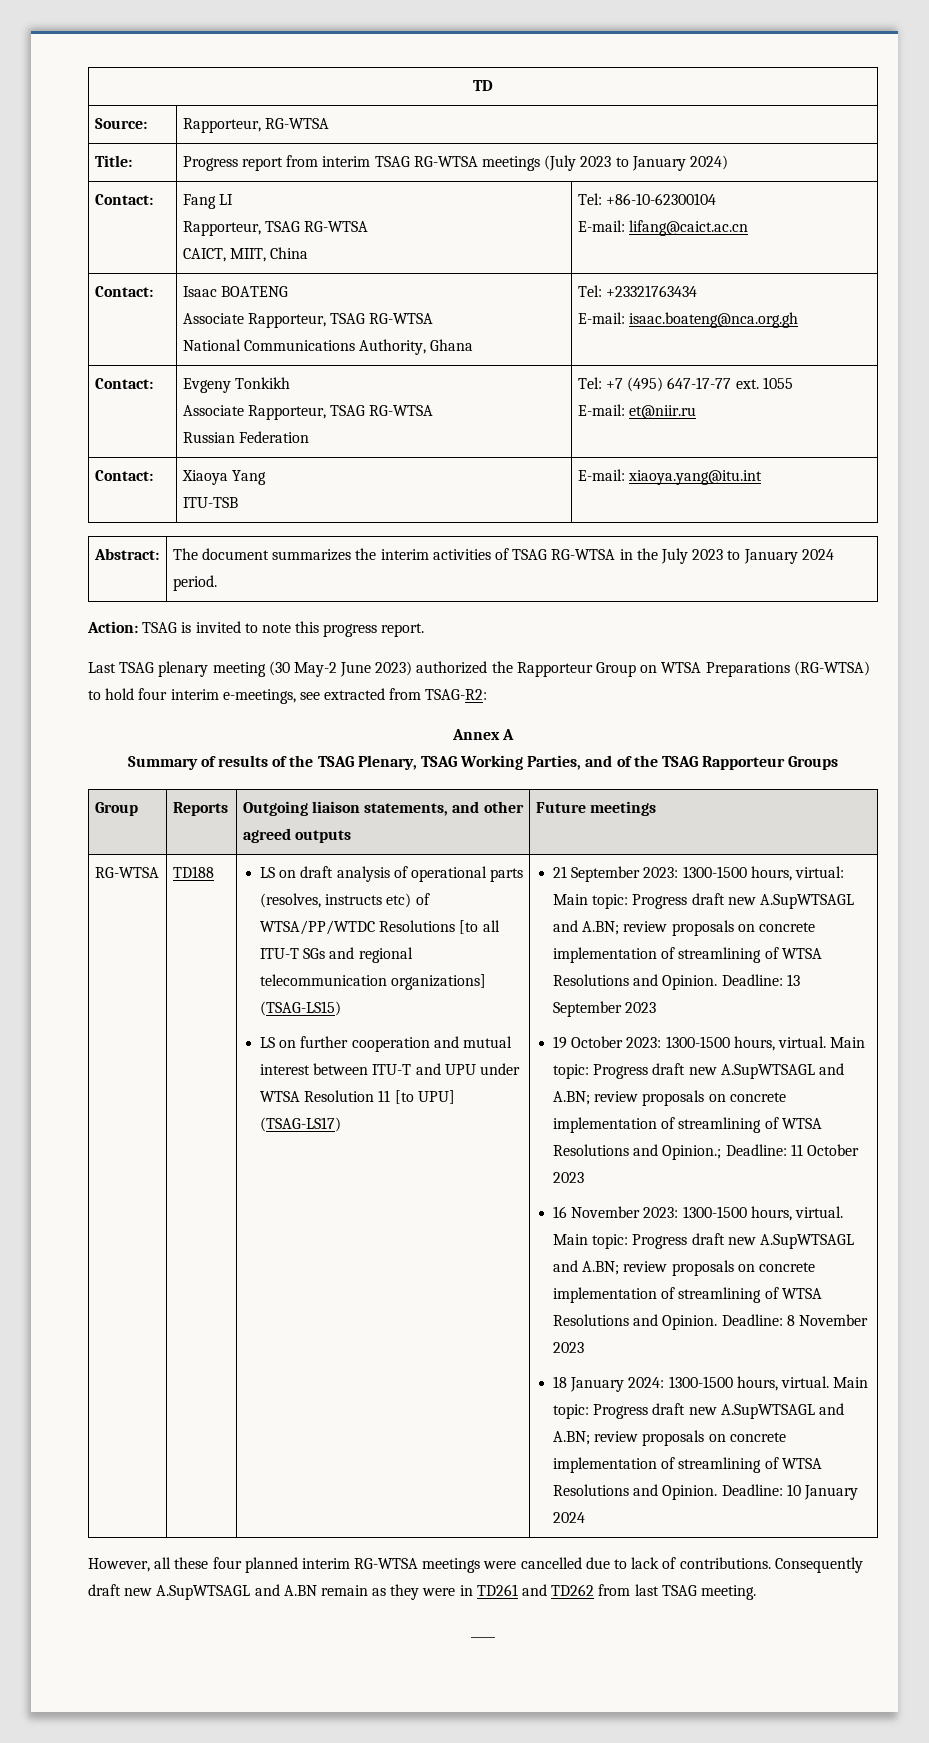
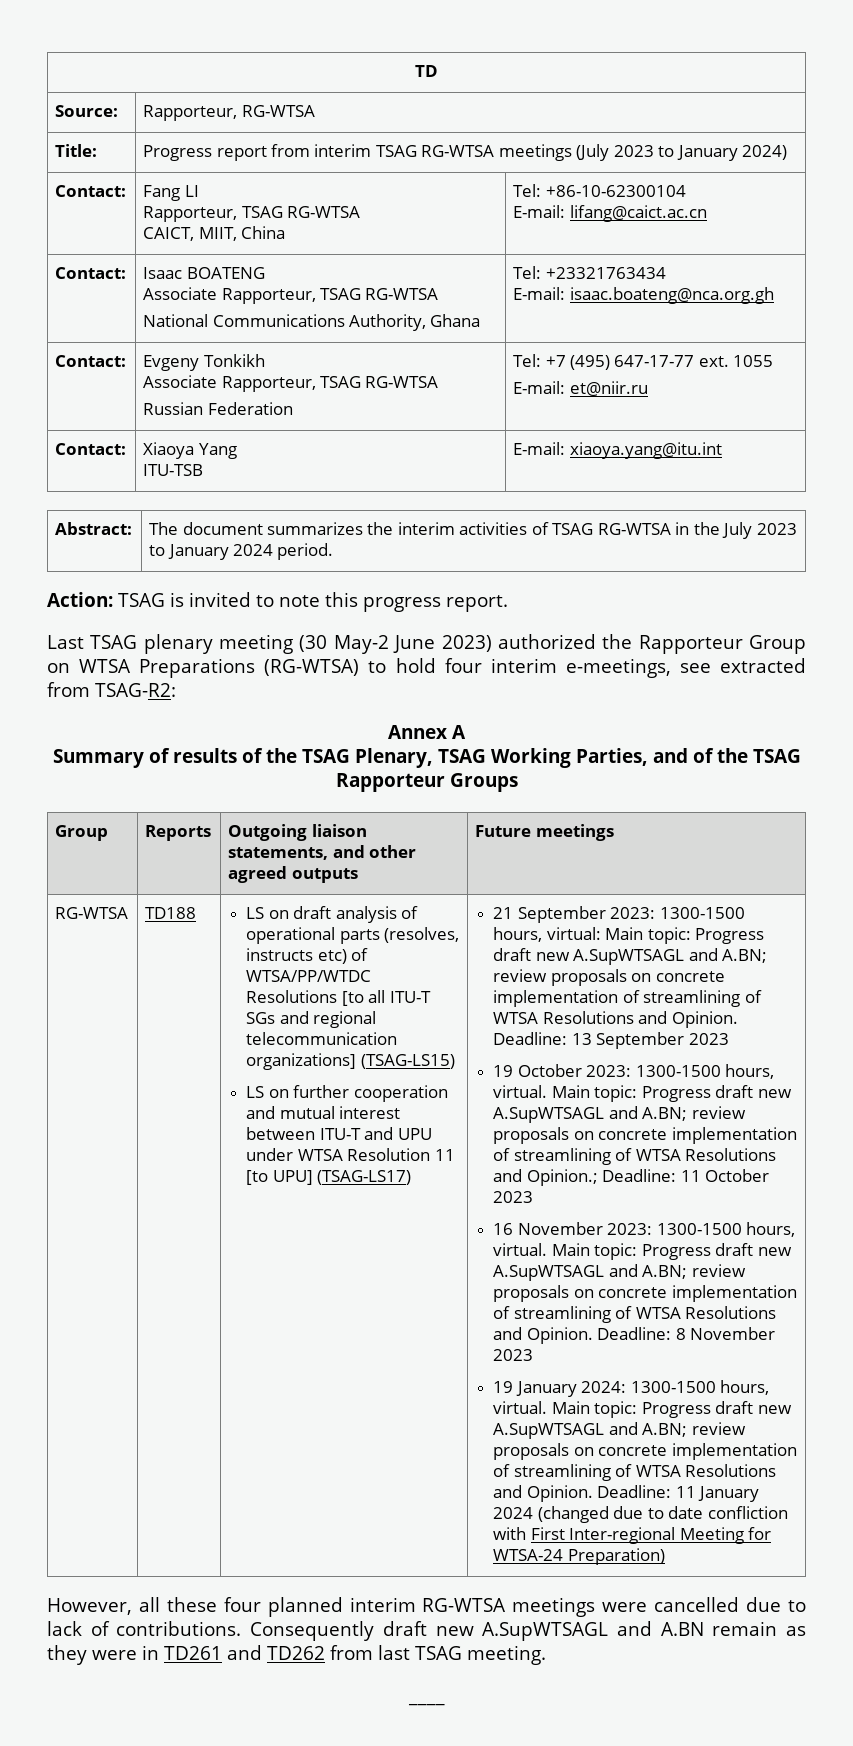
[552,1376,567,1388] 18 -> [493,1381,514,1393] 19
[786,1484,858,1500] [552,1512,585,1523] 10 January 2024 -> [675,1486,760,1502] [493,1506,788,1523] [493,1527,772,1544] [493,1548,665,1565] 11 January 2024 (changed due to date confliction with First Inter-regional Meeting for WTSA-24 Preparation)

